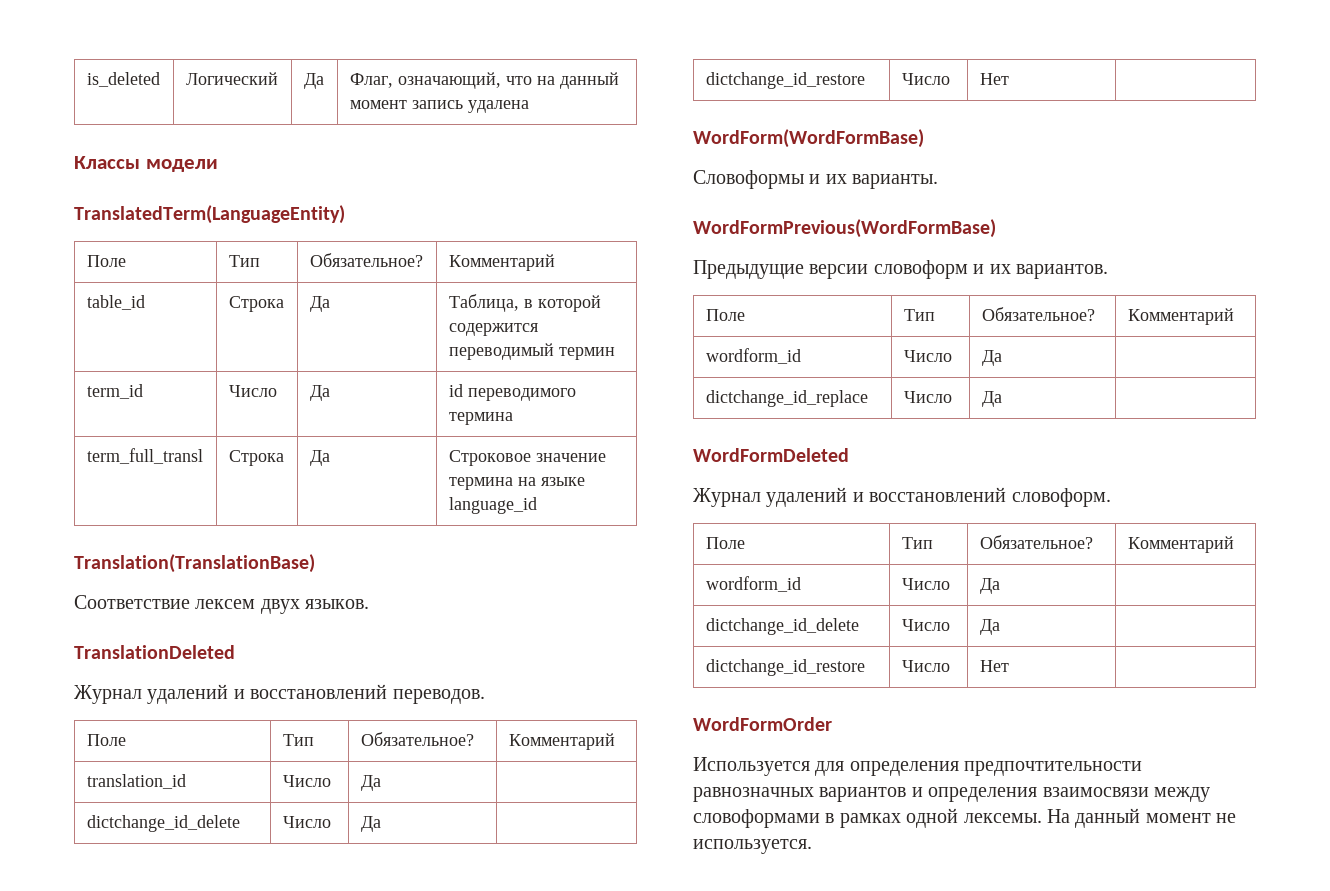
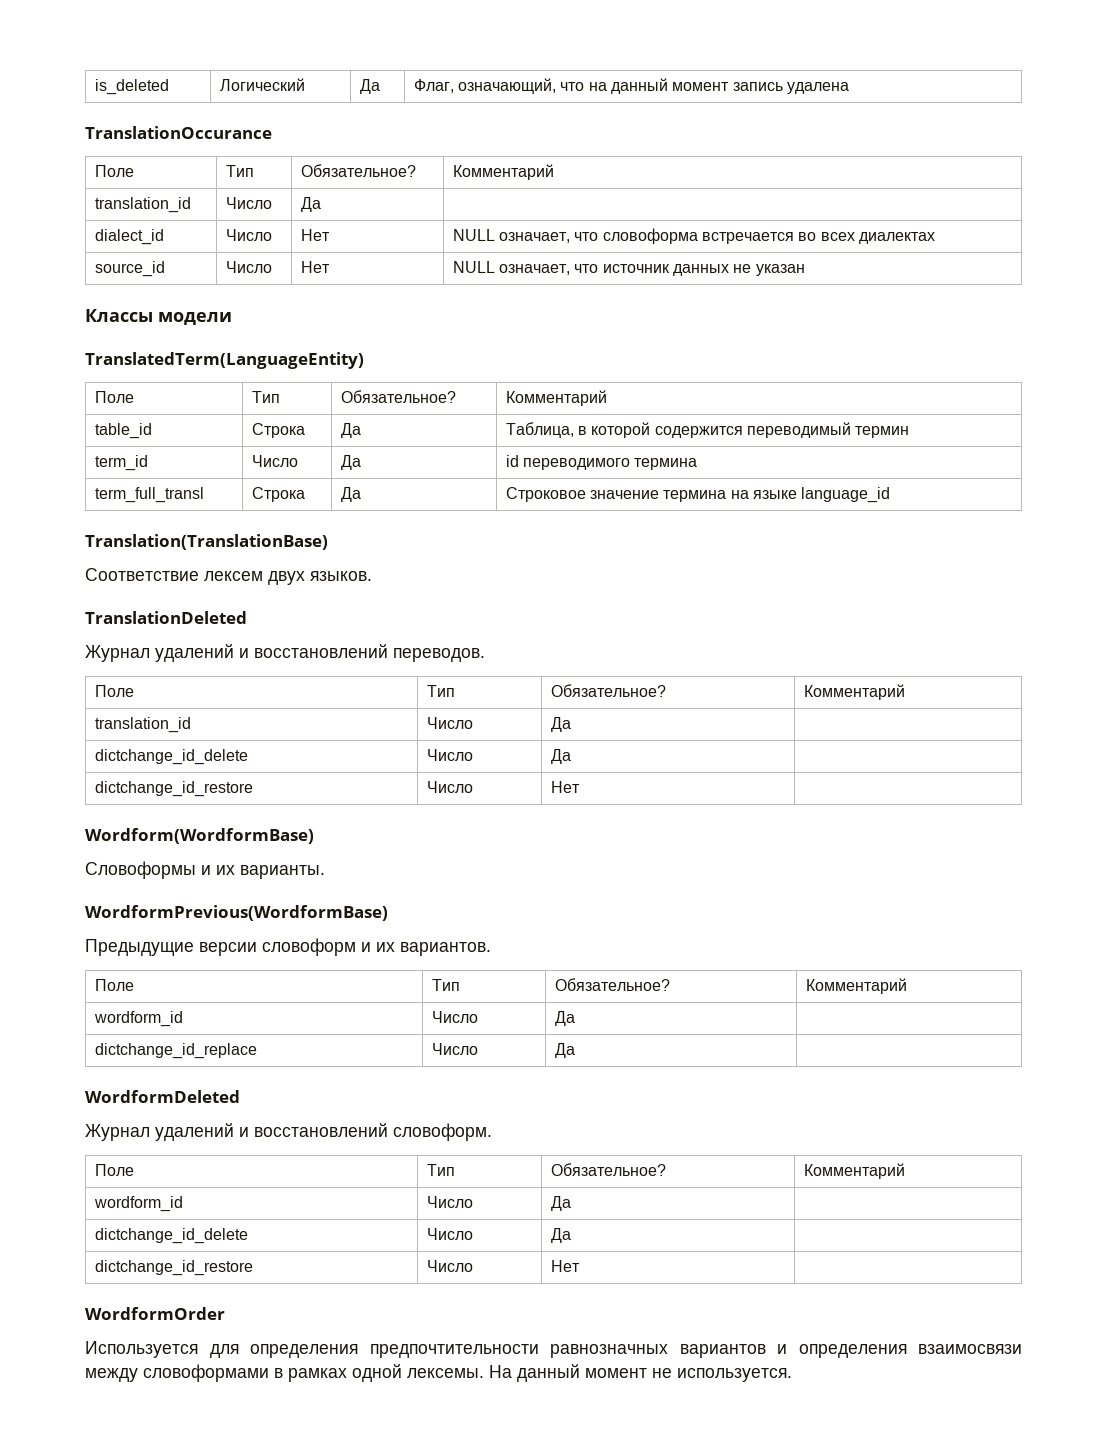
(529, 106) none -> [85,126,272,139] [94,165,134,177] [225,165,254,177] [300,164,416,177] [452,164,554,180] [94,197,191,213] [225,197,272,209] [300,197,321,212] [94,229,164,245] [225,229,272,241] [300,229,330,241] [452,228,935,244] [94,261,165,277] [225,261,272,273] [300,261,330,273] [452,261,805,276] // TranslationOccurance // Поле | Тип | Обязательное? | Комментарий // translation_id | Число | Да | // dialect_id | Число | Нет | NULL означает, что словоформа встречается во всех диалектах // source_id | Число | Нет | NULL означает, что источник данных не указан
[693,129,924,148] WordForm(WordFormBase) -> [85,828,314,844] Wordform(WordformBase)
[693,219,996,238] WordFormPrevious(WordFormBase) -> [85,905,388,921] WordformPrevious(WordformBase)
[693,448,849,462] WordFormDeleted -> [85,1090,240,1103] WordformDeleted
[693,717,832,731] WordFormOrder -> [85,1307,225,1320] WordformOrder

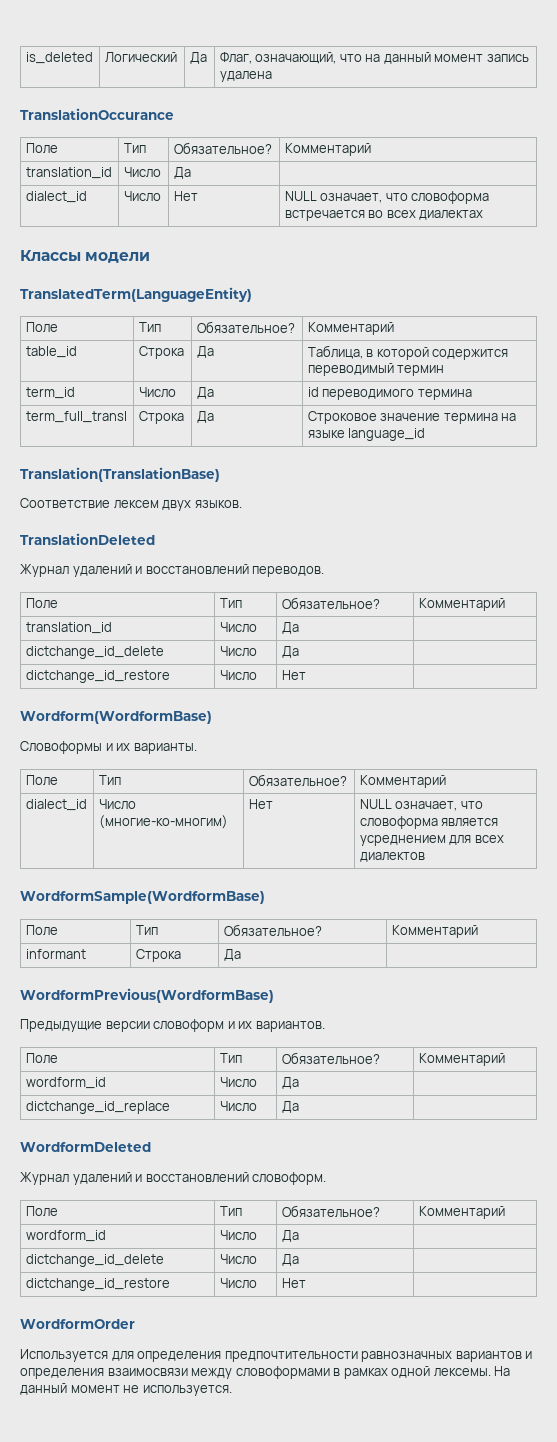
[94,261,165,277] [225,261,272,273] [300,261,330,273] [452,261,805,276] // source_id | Число | Нет | NULL означает, что источник данных не указан -> (484, 215) none
(325, 872) none -> [25,775,58,786] [98,775,121,785] [248,774,347,787] [359,775,446,788] [25,799,87,811] [98,799,136,810] [98,815,228,829] [248,799,273,809] [359,799,483,811] [359,816,499,829] [359,835,504,846] [359,852,425,862] [20,891,265,904] [25,925,58,936] [135,925,158,935] [223,924,322,937] [391,925,478,938] [25,949,86,959] [135,949,181,962] [223,949,241,961] // Поле | Тип | Обязательное? | Комментарий // dialect_id | Число (многие-ко-многим) | Нет | NULL означает, что словоформа является усреднением для всех диалектов // WordformSample(WordformBase) // Поле | Тип | Обязательное? | Комментарий // informant | Строка | Да |

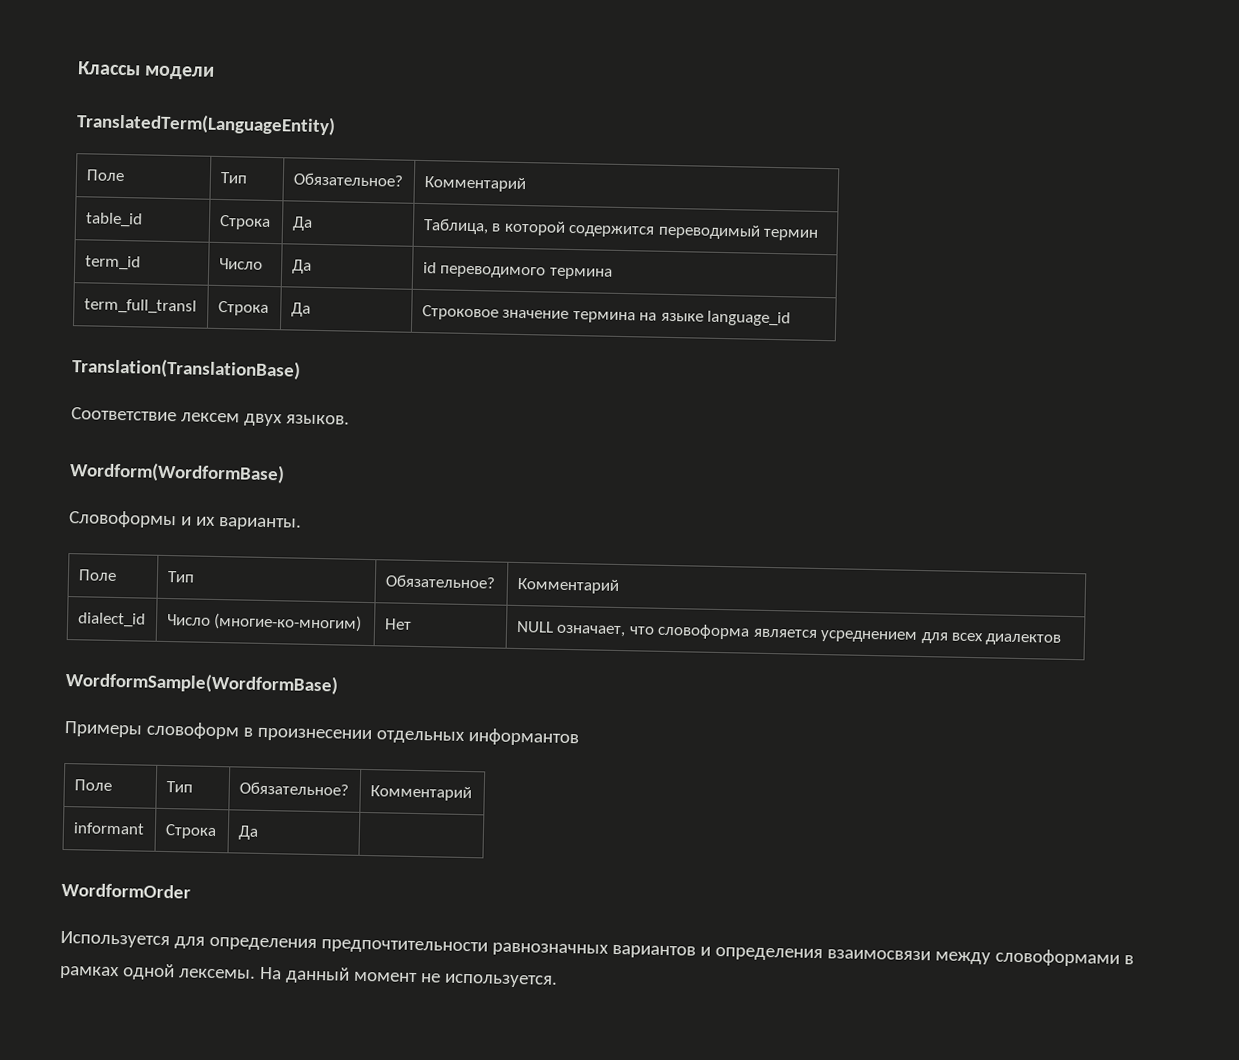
[25,52,93,64] [104,52,177,63] [189,52,207,64] [219,52,529,64] [219,71,272,82] [20,108,174,120] [25,143,58,154] [123,143,146,153] [173,142,272,155] [284,143,371,156] [25,167,112,179] [123,167,161,178] [173,167,191,179] [25,191,87,203] [123,191,161,202] [173,191,198,201] [284,191,490,204] [284,210,484,221] is_deleted | Логический | Да | Флаг, означающий, что на данный момент запись удалена // TranslationOccurance // Поле | Тип | Обязательное? | Комментарий // translation_id | Число | Да | // dialect_id | Число | Нет | NULL означает, что словоформа встречается во всех диалектах // -> (77, 68) none
[20,533,155,545] [20,564,325,577] [25,598,58,609] [219,598,242,608] [281,597,380,610] [418,598,505,611] [25,622,112,634] [219,622,257,633] [281,622,299,634] [25,646,164,659] [219,646,257,657] [281,646,299,658] [25,670,170,683] [219,670,257,681] [281,670,306,680] // TranslationDeleted // Журнал удалений и восстановлений переводов. // Поле | Тип | Обязательное? | Комментарий // translation_id | Число | Да | // dictchange_id_delete | Число | Да | // dictchange_id_restore | Число | Нет | -> (350, 419) none
(265, 897) none -> [64,721,580,747] // Примеры словоформ в произнесении отдельных информантов
[20,988,274,1003] [20,1019,325,1032] [25,1053,58,1064] [219,1053,242,1063] [281,1052,380,1065] [418,1053,505,1066] [25,1077,106,1089] [219,1077,257,1088] [281,1077,299,1089] [25,1101,170,1114] [219,1101,257,1112] [281,1101,299,1113] [20,1142,151,1152] [20,1172,327,1185] [25,1206,58,1217] [219,1206,242,1216] [281,1205,380,1218] [418,1206,505,1219] [25,1230,106,1242] [219,1230,257,1241] [281,1230,299,1242] [25,1254,164,1267] [219,1254,257,1265] [281,1254,299,1266] [25,1278,170,1291] [219,1278,257,1289] [281,1278,306,1288] // WordformPrevious(WordformBase) // Предыдущие версии словоформ и их вариантов. // Поле | Тип | Обязательное? | Комментарий // wordform_id | Число | Да | // dictchange_id_replace | Число | Да | // WordformDeleted // Журнал удалений и восстановлений словоформ. // Поле | Тип | Обязательное? | Комментарий // wordform_id | Число | Да | // dictchange_id_delete | Число | Да | // dictchange_id_restore | Число | Нет | -> (259, 832) none

